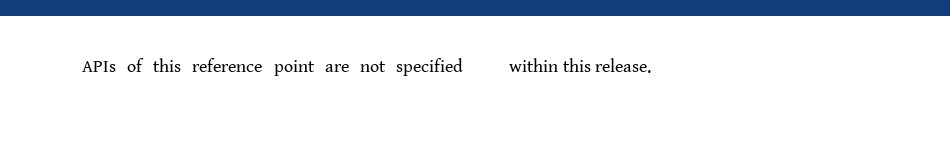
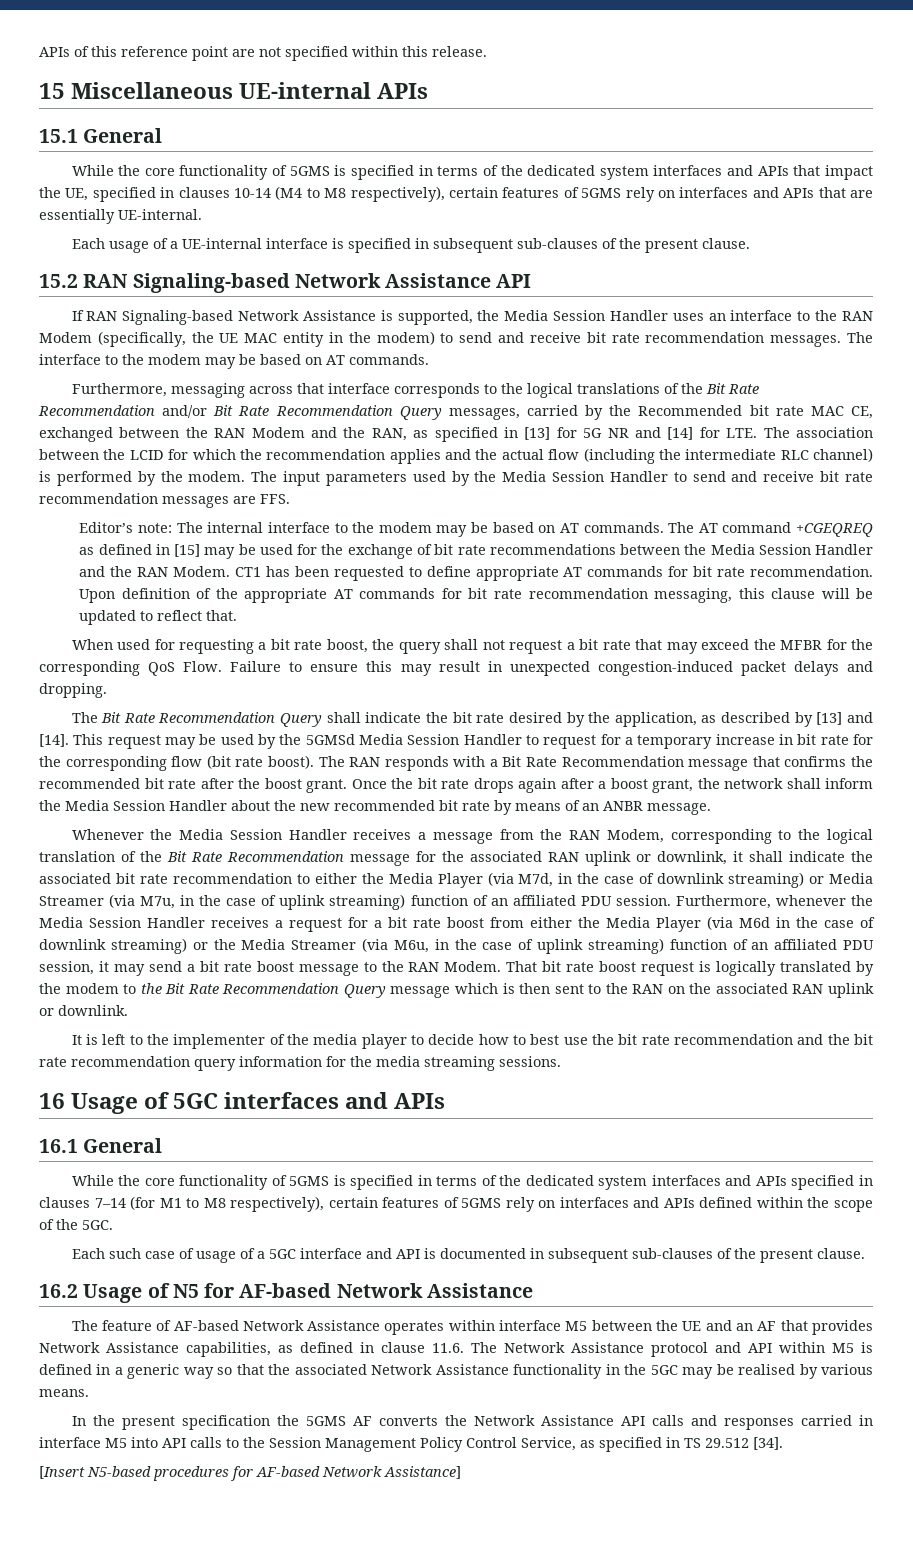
(652, 65) none -> [39,82,429,99] [39,128,163,143] [71,165,873,180] [39,186,873,202] [39,209,202,224] [71,238,750,253] [39,273,532,293] [71,310,873,325] [39,331,874,347] [39,354,429,369] [71,383,759,398] [38,405,873,420] [39,427,873,442] [39,448,873,464] [39,471,874,486] [39,493,290,508] [79,522,873,537] [79,544,873,559] [79,566,874,581] [79,588,874,603] [79,610,238,625] [71,639,873,654] [39,661,873,676] [39,683,107,698] [71,712,873,727] [39,734,874,749] [39,755,874,771] [39,778,873,793] [39,800,711,815] [71,829,873,844] [39,851,873,866] [39,872,874,888] [39,894,873,910] [39,916,875,932] [39,938,875,954] [39,961,875,976] [39,983,874,998] [39,1005,128,1016] [71,1034,874,1049] [39,1056,561,1071] [39,1092,446,1114] [39,1138,163,1153] [71,1175,874,1190] [39,1196,873,1212] [39,1219,113,1230] [71,1248,865,1263] [39,1283,533,1303] [71,1320,874,1335] [39,1342,873,1357] [39,1364,874,1379] [39,1389,89,1397] [71,1415,873,1430] [39,1437,783,1452] [39,1466,461,1481] // 15 Miscellaneous UE-internal APIs // 15.1 General // While the core functionality of 5GMS is specified in terms of the dedicated system interfaces and APIs that impact the UE, specified in clauses 10-14 (M4 to M8 respectively), certain features of 5GMS rely on interfaces and APIs that are essentially UE-internal. // Each usage of a UE-internal interface is specified in subsequent sub-clauses of the present clause. // 15.2 RAN Signaling-based Network Assistance API // If RAN Signaling-based Network Assistance is supported, the Media Session Handler uses an interface to the RAN Modem (specifically, the UE MAC entity in the modem) to send and receive bit rate recommendation messages. The interface to the modem may be based on AT commands. // Furthermore, messaging across that interface corresponds to the logical translations of the Bit Rate Recommendation and/or Bit Rate Recommendation Query messages, carried by the Recommended bit rate MAC CE, exchanged between the RAN Modem and the RAN, as specified in [13] for 5G NR and [14] for LTE. The association between the LCID for which the recommendation applies and the actual flow (including the intermediate RLC channel) is performed by the modem. The input parameters used by the Media Session Handler to send and receive bit rate recommendation messages are FFS. // Editor’s note: The internal interface to the modem may be based on AT commands. The AT command +CGEQREQ as defined in [15] may be used for the exchange of bit rate recommendations between the Media Session Handler and the RAN Modem. CT1 has been requested to define appropriate AT commands for bit rate recommendation. Upon definition of the appropriate AT commands for bit rate recommendation messaging, this clause will be updated to reflect that. // When used for requesting a bit rate boost, the query shall not request a bit rate that may exceed the MFBR for the corresponding QoS Flow. Failure to ensure this may result in unexpected congestion-induced packet delays and dropping. // The Bit Rate Recommendation Query shall indicate the bit rate desired by the application, as described by [13] and [14]. This request may be used by the 5GMSd Media Session Handler to request for a temporary increase in bit rate for the corresponding flow (bit rate boost). The RAN responds with a Bit Rate Recommendation message that confirms the recommended bit rate after the boost grant. Once the bit rate drops again after a boost grant, the network shall inform the Media Session Handler about the new recommended bit rate by means of an ANBR message. // Whenever the Media Session Handler receives a message from the RAN Modem, corresponding to the logical translation of the Bit Rate Recommendation message for the associated RAN uplink or downlink, it shall indicate the associated bit rate recommendation to either the Media Player (via M7d, in the case of downlink streaming) or Media Streamer (via M7u, in the case of uplink streaming) function of an affiliated PDU session. Furthermore, whenever the Media Session Handler receives a request for a bit rate boost from either the Media Player (via M6d in the case of downlink streaming) or the Media Streamer (via M6u, in the case of uplink streaming) function of an affiliated PDU session, it may send a bit rate boost message to the RAN Modem. That bit rate boost request is logically translated by the modem to the Bit Rate Recommendation Query message which is then sent to the RAN on the associated RAN uplink or downlink. // It is left to the implementer of the media player to decide how to best use the bit rate recommendation and the bit rate recommendation query information for the media streaming sessions. // 16 Usage of 5GC interfaces and APIs // 16.1 General // While the core functionality of 5GMS is specified in terms of the dedicated system interfaces and APIs specified in clauses 7–14 (for M1 to M8 respectively), certain features of 5GMS rely on interfaces and APIs defined within the scope of the 5GC. // Each such case of usage of a 5GC interface and API is documented in subsequent sub-clauses of the present clause. // 16.2 Usage of N5 for AF-based Network Assistance // The feature of AF-based Network Assistance operates within interface M5 between the UE and an AF that provides Network Assistance capabilities, as defined in clause 11.6. The Network Assistance protocol and API within M5 is defined in a generic way so that the associated Network Assistance functionality in the 5GC may be realised by various means. // In the present specification the 5GMS AF converts the Network Assistance API calls and responses carried in interface M5 into API calls to the Session Management Policy Control Service, as specified in TS 29.512 [34]. // [Insert N5-based procedures for AF-based Network Assistance]

